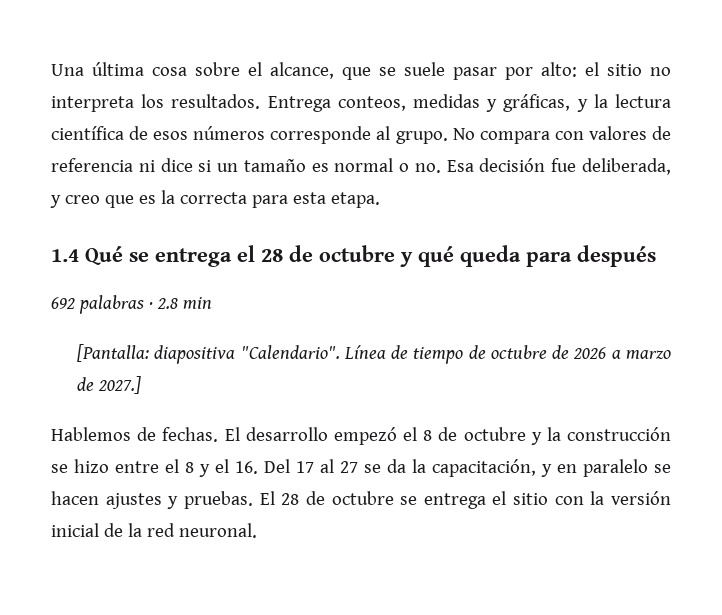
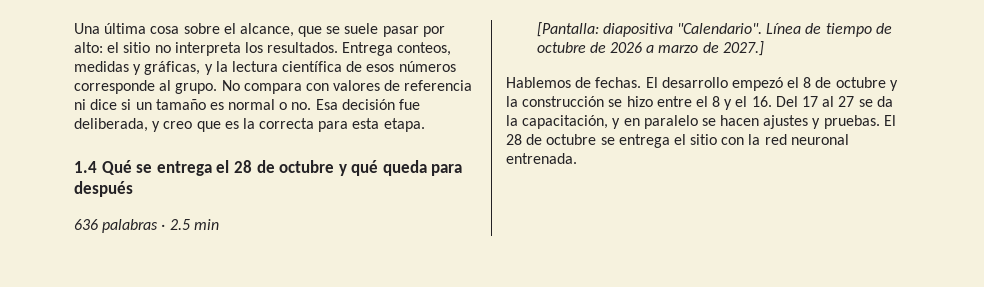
[51,297,75,309] 692 -> [74,219,98,230] 636
[156,298,178,309] 2.8 -> [169,219,190,230] 2.5
[610,491,671,505] [51,523,257,538] versión inicial de la red neuronal. -> [764,134,849,145] [506,153,577,164] red neuronal entrenada.

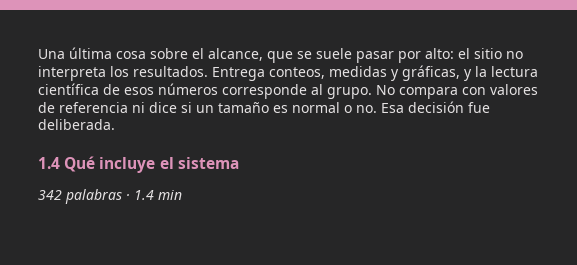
[74,118,425,132] [74,160,463,176] [74,181,133,197] [74,219,98,230] deliberada, y creo que es la correcta para esta etapa. // 1.4 Qué se entrega el 28 de octubre y qué queda para después // 636 -> [38,119,115,130] [38,156,239,173] [38,190,62,200] deliberada. // 1.4 Qué incluye el sistema // 342
[169,219,190,230] 2.5 -> [134,190,154,200] 1.4
[536,22,892,37] [536,41,764,56] [506,77,898,91] [506,96,893,110] [506,115,896,129] [506,134,849,148] [506,153,577,164] // [Pantalla: diapositiva "Calendario". Línea de tiempo de octubre de 2026 a marzo de 2027.] // Hablemos de fechas. El desarrollo empezó el 8 de octubre y la construcción se hizo entre el 8 y el 16. Del 17 al 27 se da la capacitación, y en paralelo se hacen ajustes y pruebas. El 28 de octubre se entrega el sitio con la red neuronal entrenada. -> (182, 195) none

